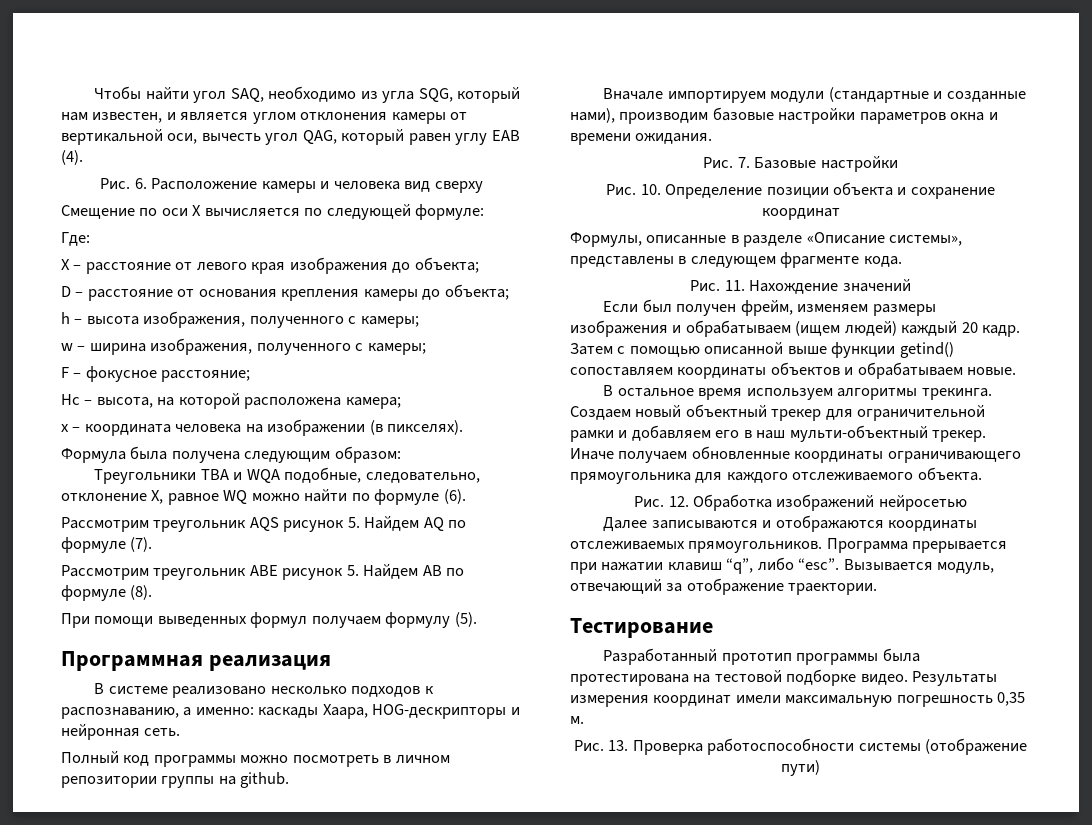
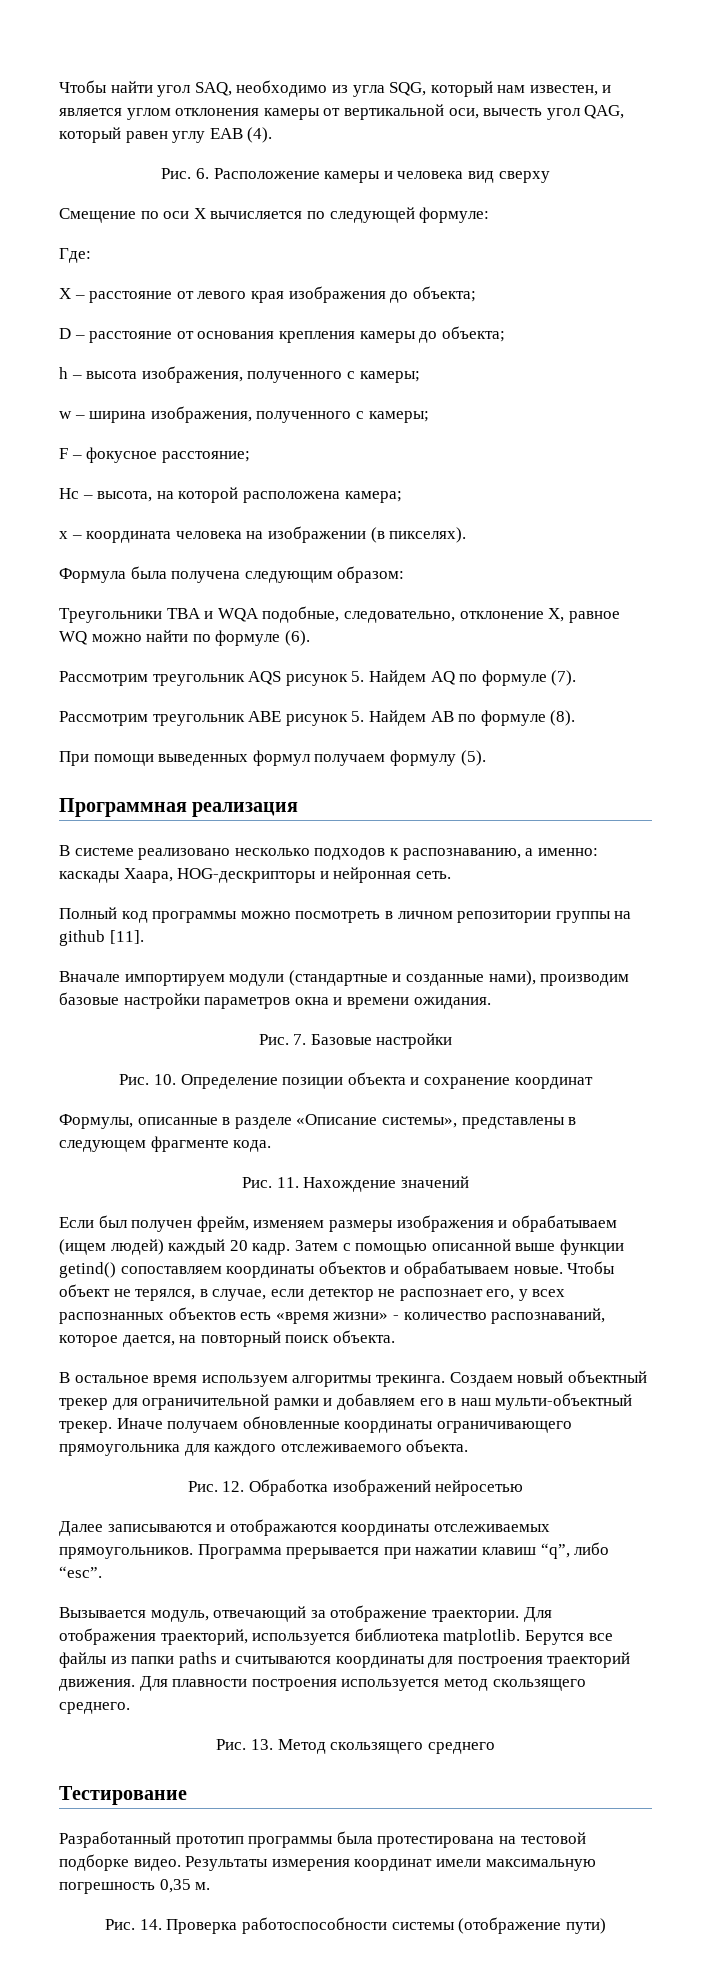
[240,772,290,788] github. -> [59,930,144,946] github [11].
(1017, 371) none -> [567,1261,616,1274] [59,1284,566,1301] [59,1307,606,1324] [59,1330,395,1347] Чтобы объект не терялся, в случае, если детектор не распознает его, у всех распознанных объектов есть «время жизни» - количество распознаваний, которое дается, на повторный поиск объекта.
(840, 564) none -> (102, 1572) //
(878, 589) none -> [523,1607,552,1622] [59,1628,613,1645] [59,1652,631,1668] [59,1676,586,1691] [59,1702,130,1714] [216,1739,495,1754] Для отображения траекторий, используется библиотека matplotlib. Берутся все файлы из папки paths и считываются координаты для построения траекторий движения. Для плавности построения используется метод скользящего среднего. // Рис. 13. Метод скользящего среднего
[608,740,629,751] 13. -> [139,1919,162,1930] 14.

